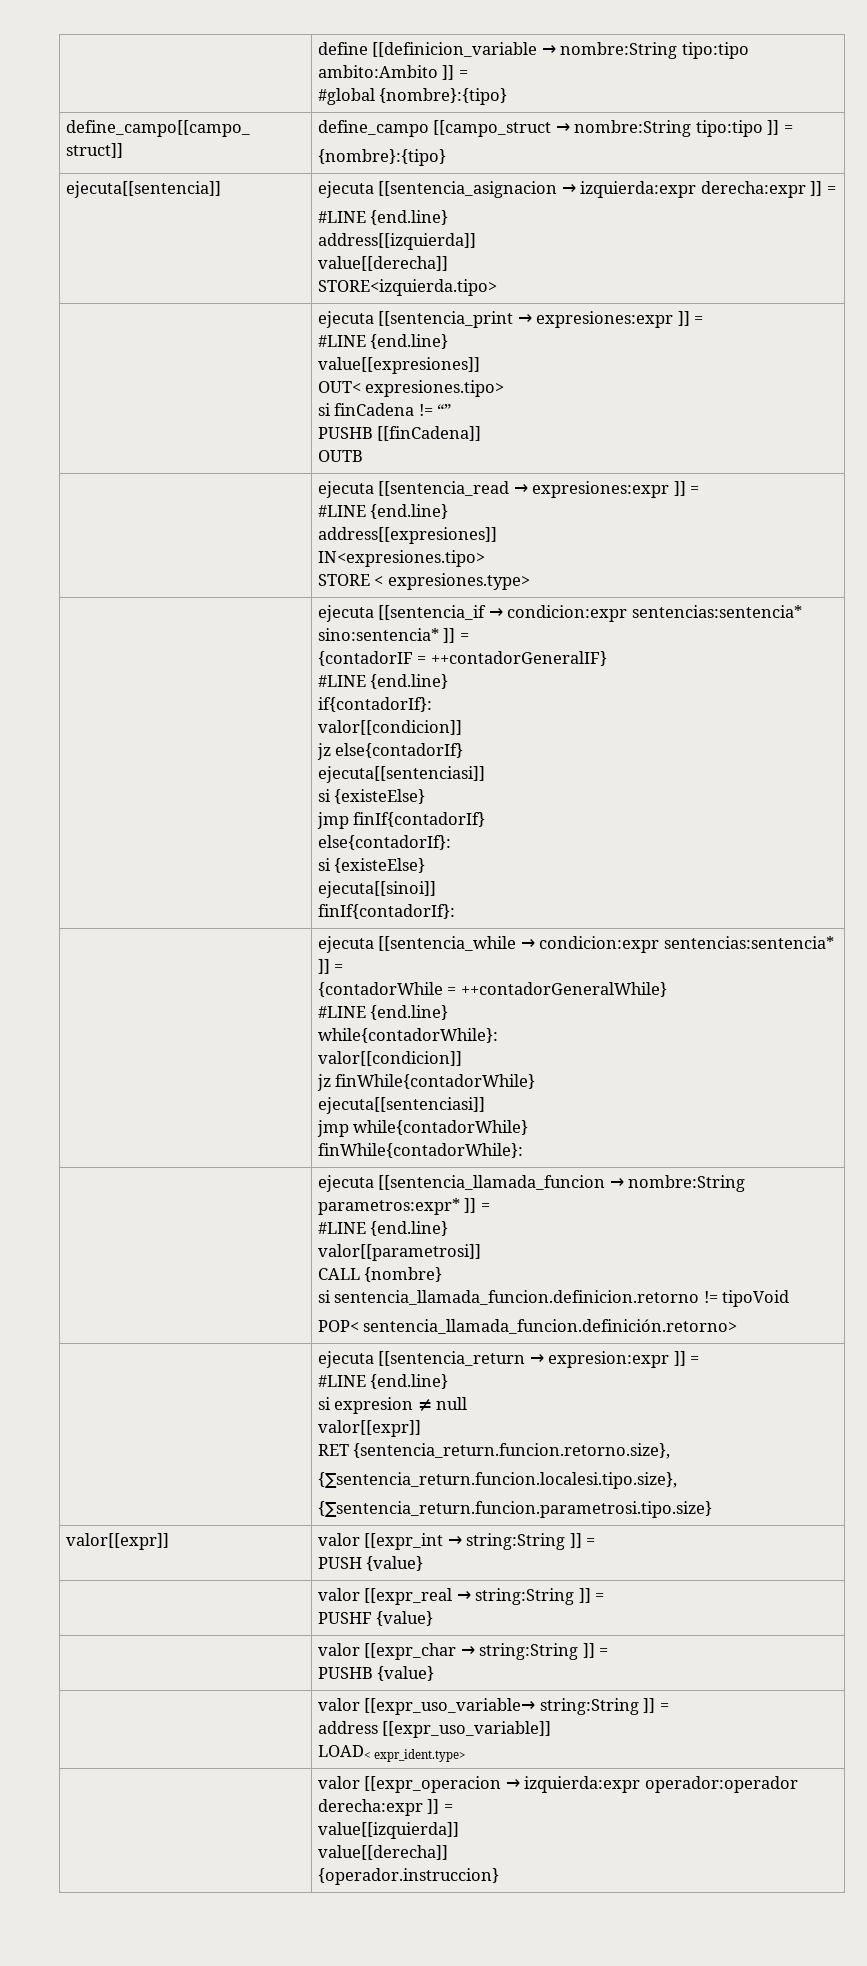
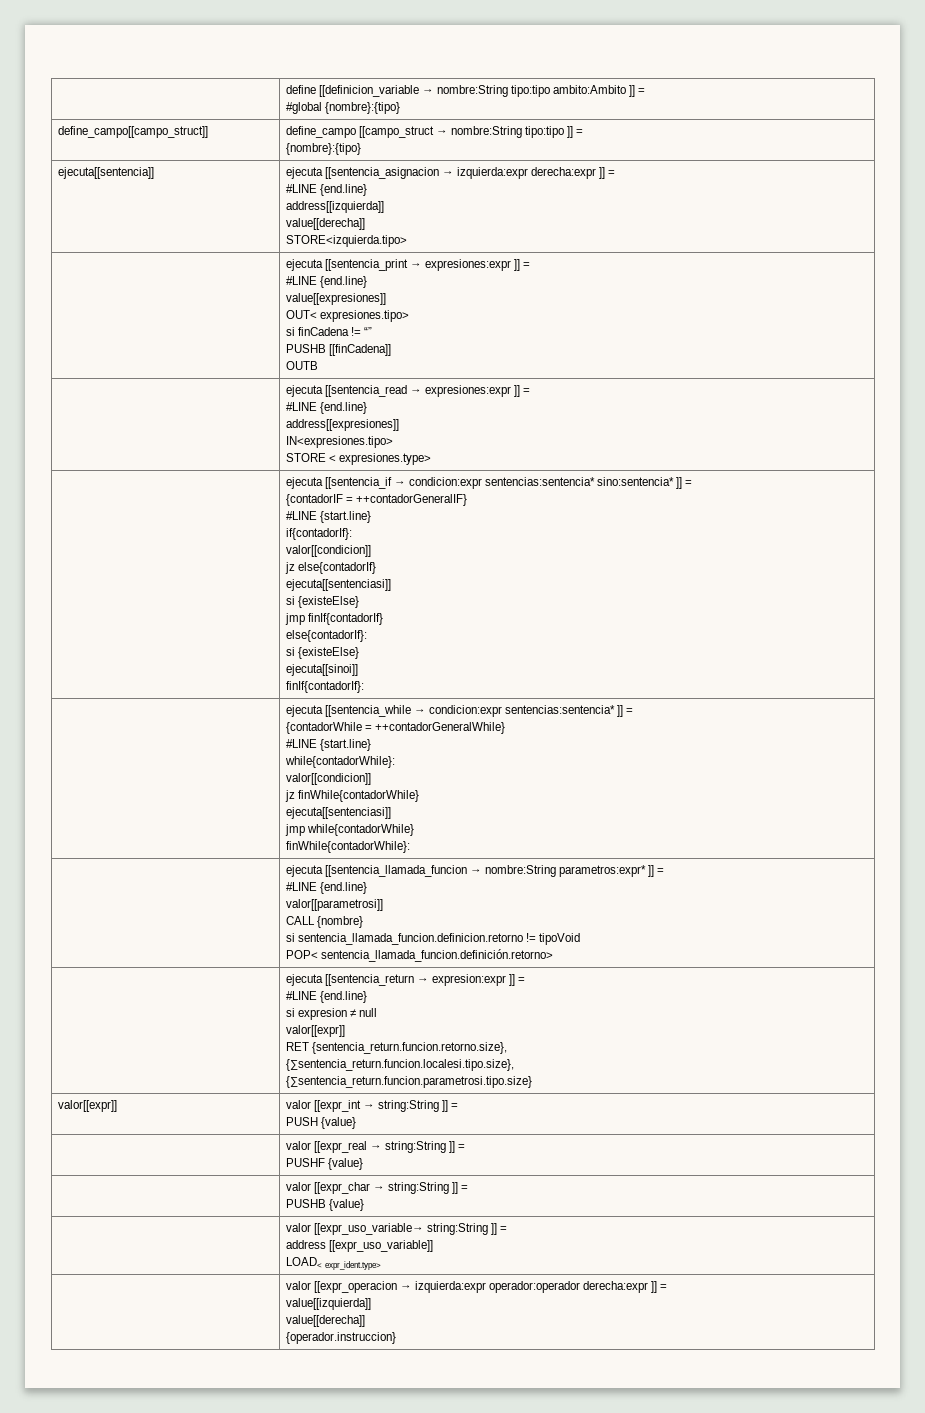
[370,674,449,689] {end.line} -> [319,511,371,523] {start.line}
[370,1005,449,1020] {end.line} -> [319,739,371,751] {start.line}

